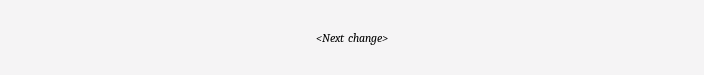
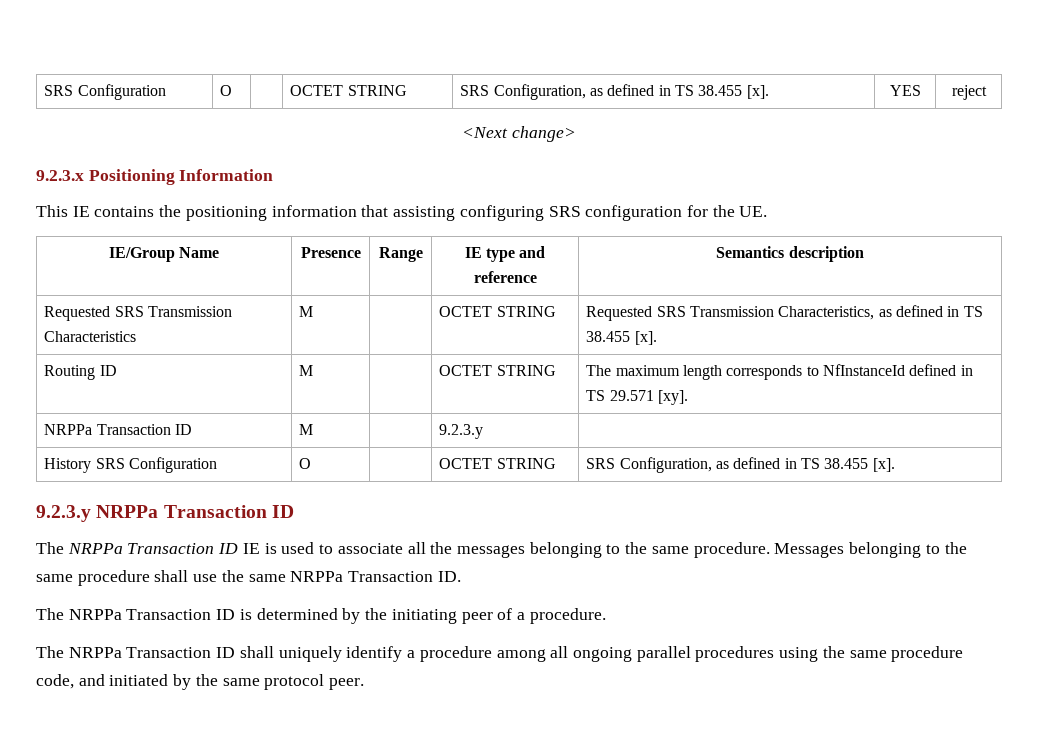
[316,33,388,45] <Next change> -> [44,84,166,100] [220,85,233,96] [290,85,407,96] [460,84,769,100] [889,85,921,96] [951,85,987,100] [462,126,576,142] [36,169,274,185] [36,205,768,221] [108,247,220,262] [300,247,361,258] [378,247,423,262] [464,246,546,262] [473,271,537,283] [716,246,864,262] [44,306,232,321] [44,331,137,342] [299,306,314,317] [439,306,556,317] [586,305,983,321] [586,331,657,345] [44,365,117,380] [299,365,314,376] [439,365,556,376] [586,364,973,380] [586,390,688,405] [44,424,192,435] [299,424,314,435] [439,424,484,439] [44,457,217,473] [299,458,312,469] [439,458,556,469] [586,457,895,473] [36,505,294,522] [36,542,967,558] [36,570,461,586] [36,608,606,624] [36,646,964,662] [36,674,365,690] SRS Configuration | O | | OCTET STRING | SRS Configuration, as defined in TS 38.455 [x]. | YES | reject // <Next change> // 9.2.3.x Positioning Information // This IE contains the positioning information that assisting configuring SRS configuration for the UE. // IE/Group Name | Presence | Range | IE type and reference | Semantics description // Requested SRS Transmission Characteristics | M | | OCTET STRING | Requested SRS Transmission Characteristics, as defined in TS 38.455 [x]. // Routing ID | M | | OCTET STRING | The maximum length corresponds to NfInstanceId defined in TS 29.571 [xy]. // NRPPa Transaction ID | M | | 9.2.3.y | // History SRS Configuration | O | | OCTET STRING | SRS Configuration, as defined in TS 38.455 [x]. // 9.2.3.y NRPPa Transaction ID // The NRPPa Transaction ID IE is used to associate all the messages belonging to the same procedure. Messages belonging to the same procedure shall use the same NRPPa Transaction ID. // The NRPPa Transaction ID is determined by the initiating peer of a procedure. // The NRPPa Transaction ID shall uniquely identify a procedure among all ongoing parallel procedures using the same procedure code, and initiated by the same protocol peer.

